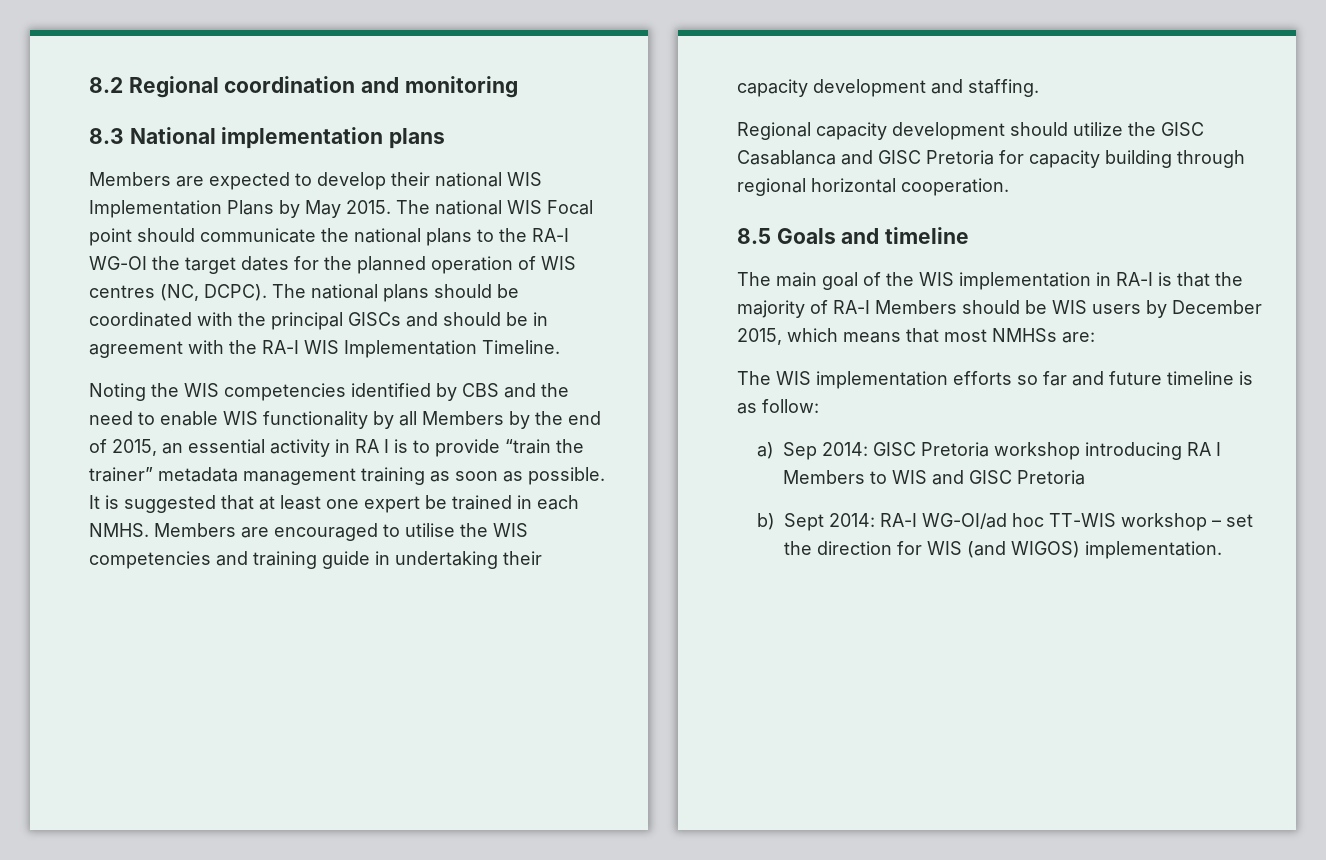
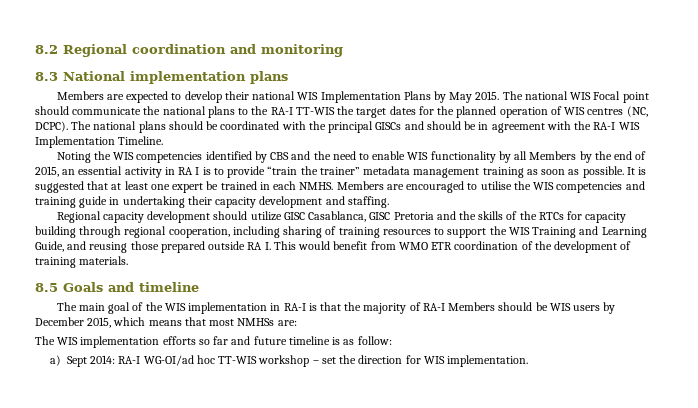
[89,256,147,270] WG-OI -> [295,107,335,115] TT-WIS
[1128,122,1204,136] [737,150,994,165] the GISC Casablanca and GISC Pretoria -> [283,211,564,222] GISC Casablanca, GISC Pretoria and the skills of the RTCs
[811,178,1009,196] horizontal cooperation. -> [168,226,647,238] [35,241,632,253] [35,256,129,268] cooperation, including sharing of training resources to support the WIS Training and Learning Guide, and reusing those prepared outside RA I. This would benefit from WMO ETR coordination of the development of training materials.
[782,442,1221,460] [782,470,1085,485] [756,513,775,530] Sep 2014: GISC Pretoria workshop introducing RA I Members to WIS and GISC Pretoria // b) -> (61, 360) none
[966,541,1080,558] (and WIGOS) -> (445, 360) none

